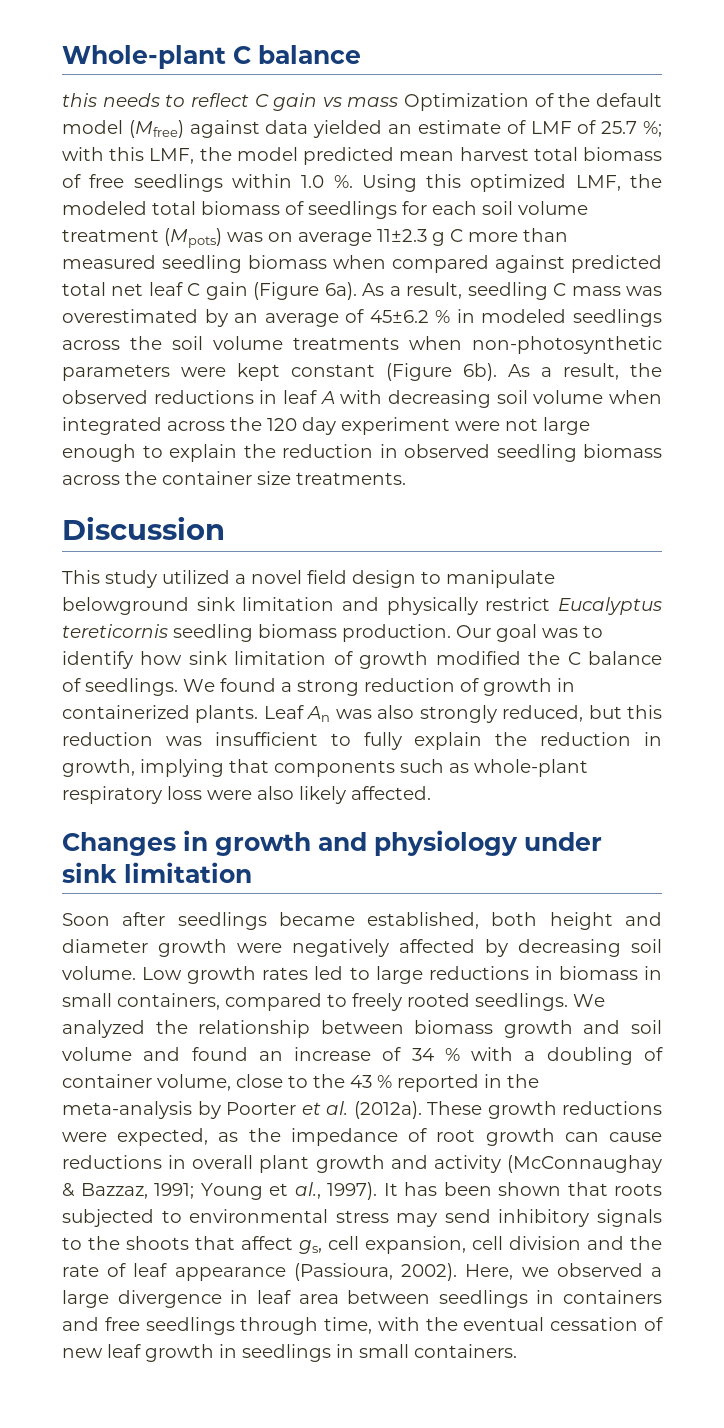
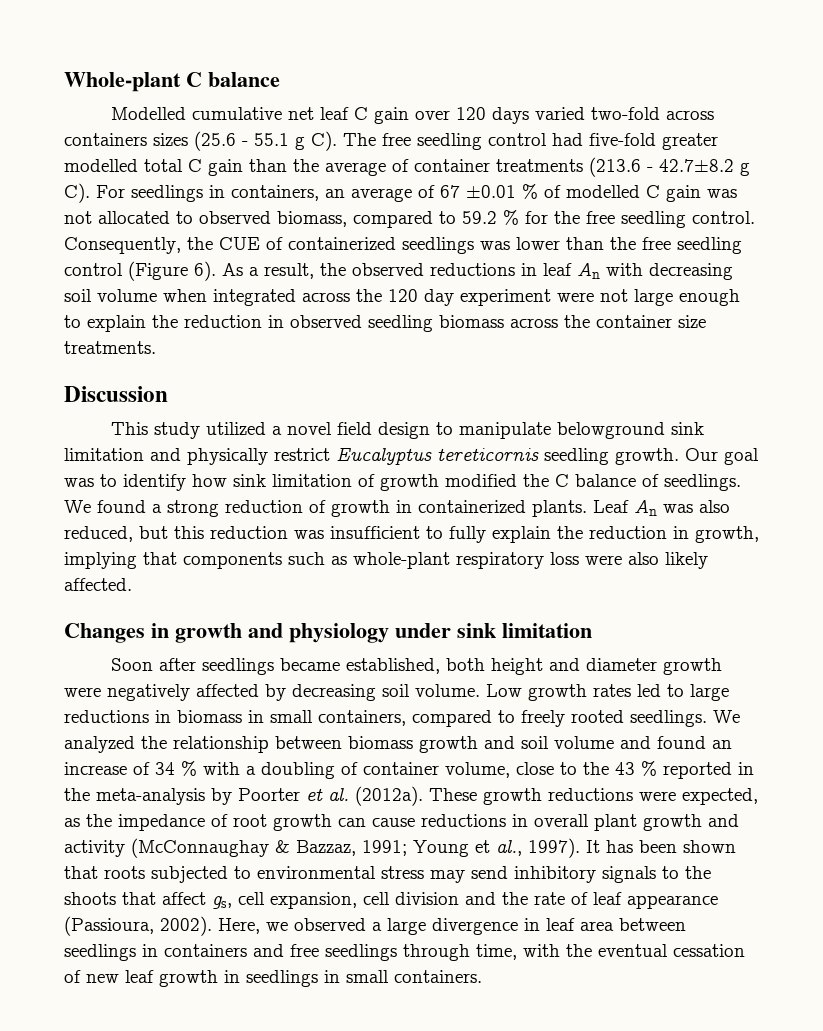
[62,93,662,111] [62,120,663,138] [62,147,662,165] [62,174,662,192] [62,201,588,219] [62,228,568,248] [62,255,662,273] [62,282,662,300] [62,309,662,327] [62,336,662,354] [62,363,497,381] this needs to reflect C gain vs mass Optimization of the default model (Mfree) against data yielded an estimate of LMF of 25.7 %; with this LMF, the model predicted mean harvest total biomass of free seedlings within 1.0 %. Using this optimized LMF, the modeled total biomass of seedlings for each soil volume treatment (Mpots) was on average 11±2.3 g C more than measured seedling biomass when compared against predicted total net leaf C gain (Figure 6a). As a result, seedling C mass was overestimated by an average of 45±6.2 % in modeled seedlings across the soil volume treatments when non-photosynthetic parameters were kept constant (Figure 6b). -> [111,107,715,124] [64,131,718,151] [64,157,750,177] [64,183,737,203] [64,210,755,228] [64,237,742,254] [64,261,216,281] Modelled cumulative net leaf C gain over 120 days varied two-fold across containers sizes (25.6 - 55.1 g C). The free seedling control had five-fold greater modelled total C gain than the average of container treatments (213.6 - 42.7±8.2 g C). For seedlings in containers, an average of 67 ±0.01 % of modelled C gain was not allocated to observed biomass, compared to 59.2 % for the free seedling control. Consequently, the CUE of containerized seedlings was lower than the free seedling control (Figure 6).
[320,391,335,404] A -> [577,263,600,279] An
[258,624,451,642] biomass production. -> [615,448,679,465] growth.
[419,705,497,723] strongly -> (730, 506) none

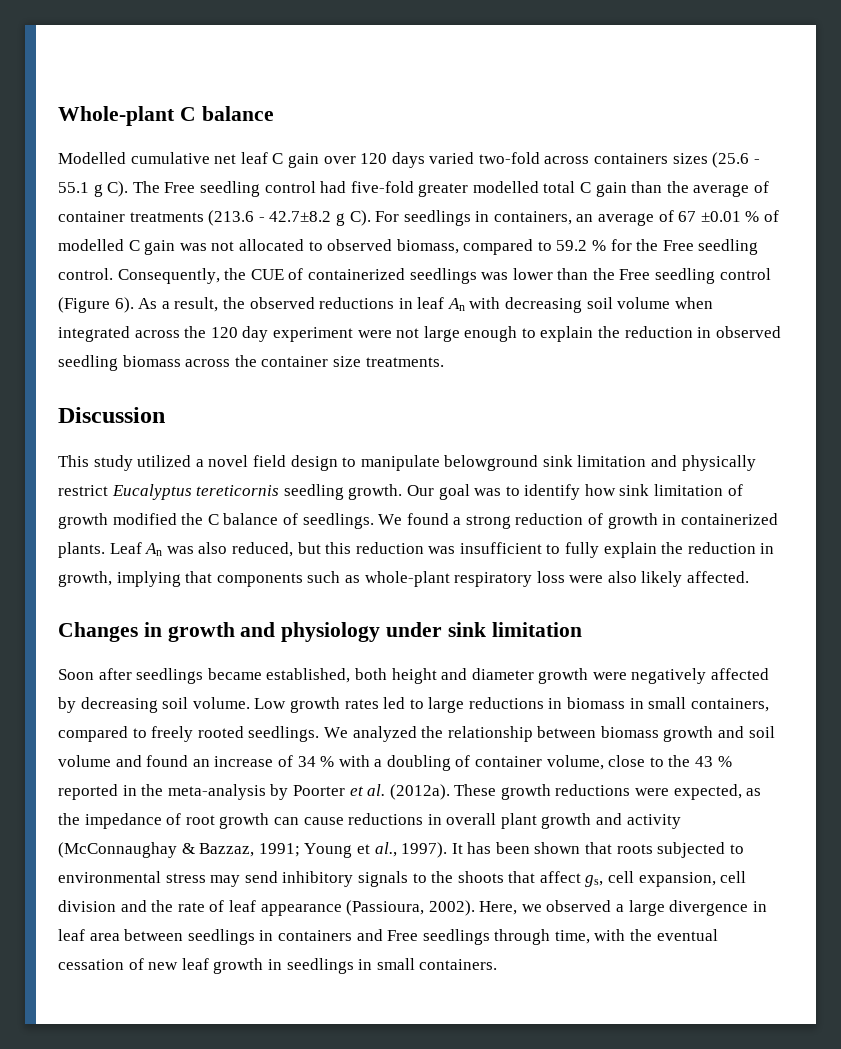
[382,133,411,146] free -> [164,182,196,193] Free
[586,211,615,224] free -> [662,240,694,251] Free
[642,237,671,250] free -> [619,269,651,280] Free
[290,944,319,957] free -> [387,930,419,941] Free

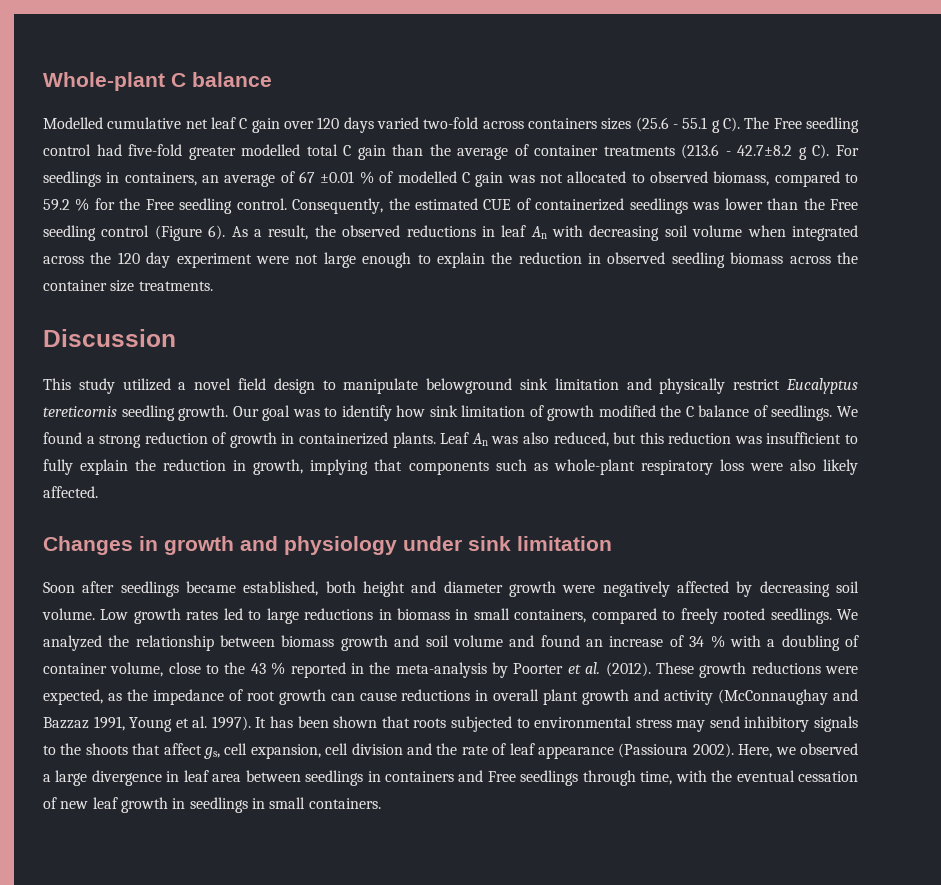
(247, 274) none -> [415,198,479,210] estimated
[389,784,450,800] (2012a). -> [605,662,651,677] (2012).
[181,843,300,857] & Bazzaz, 1991; -> [833,689,859,701] [43,716,125,731] and Bazzaz 1991,
[374,842,397,857] al., -> [192,716,208,728] al.
[346,900,425,916] (Passioura, -> [618,743,689,758] (Passioura

